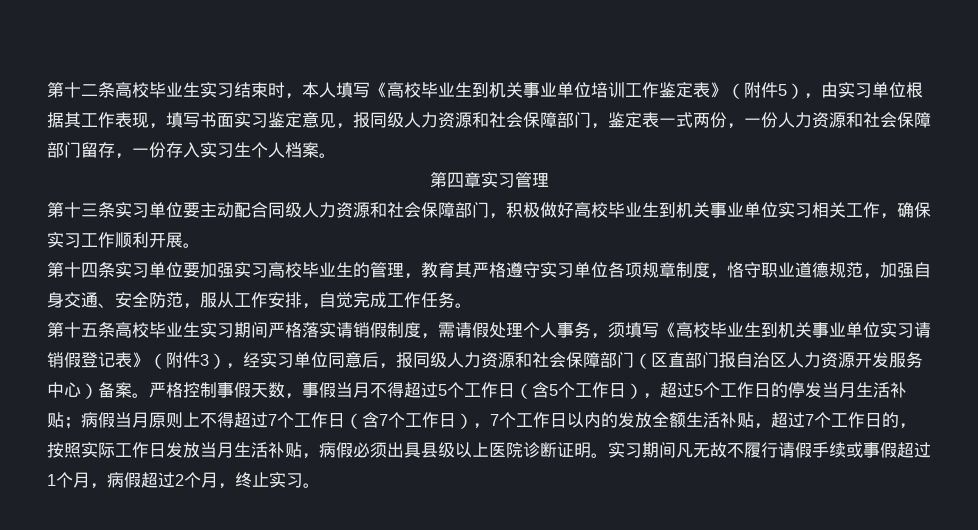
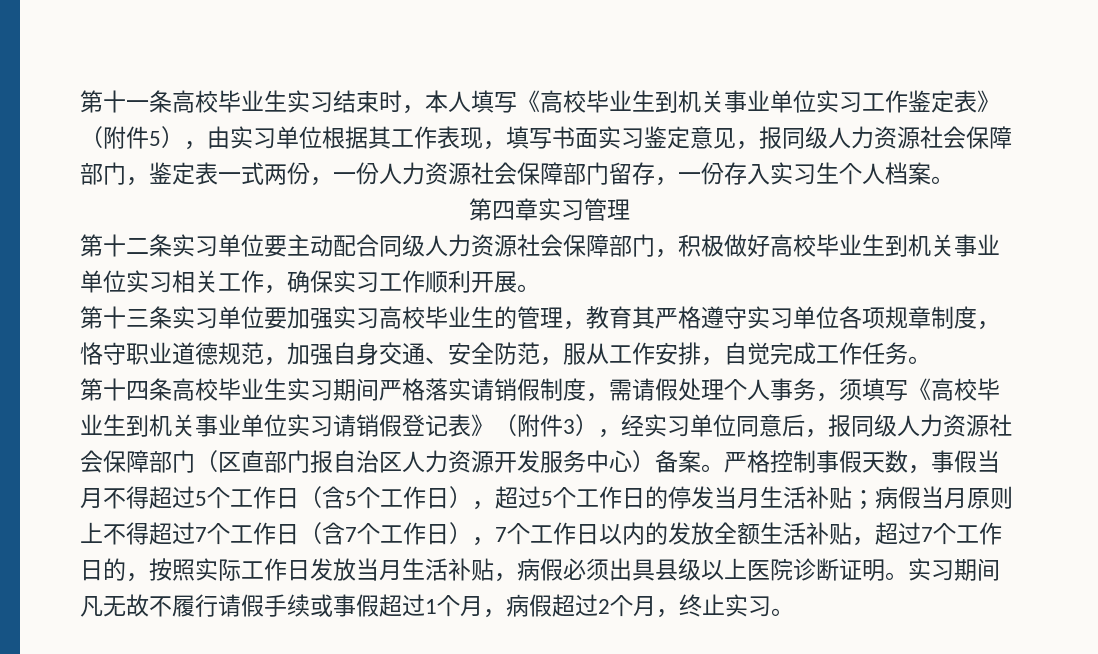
[47,82,98,98] 第十二 -> [80,90,149,113] 第十一
[591,82,625,98] 培训 -> [816,90,862,113] 实习
[472,112,489,128] 和 -> (920, 137) none
[846,112,863,128] 和 -> (471, 173) none
[81,203,98,217] 三 -> [126,238,149,254] 二
[370,202,387,218] 和 -> (517, 245) none
[81,262,98,278] 四 -> [126,309,149,327] 三
[81,323,98,337] 五 -> [126,381,149,400] 四
[515,352,532,368] 和 -> (989, 425) none

